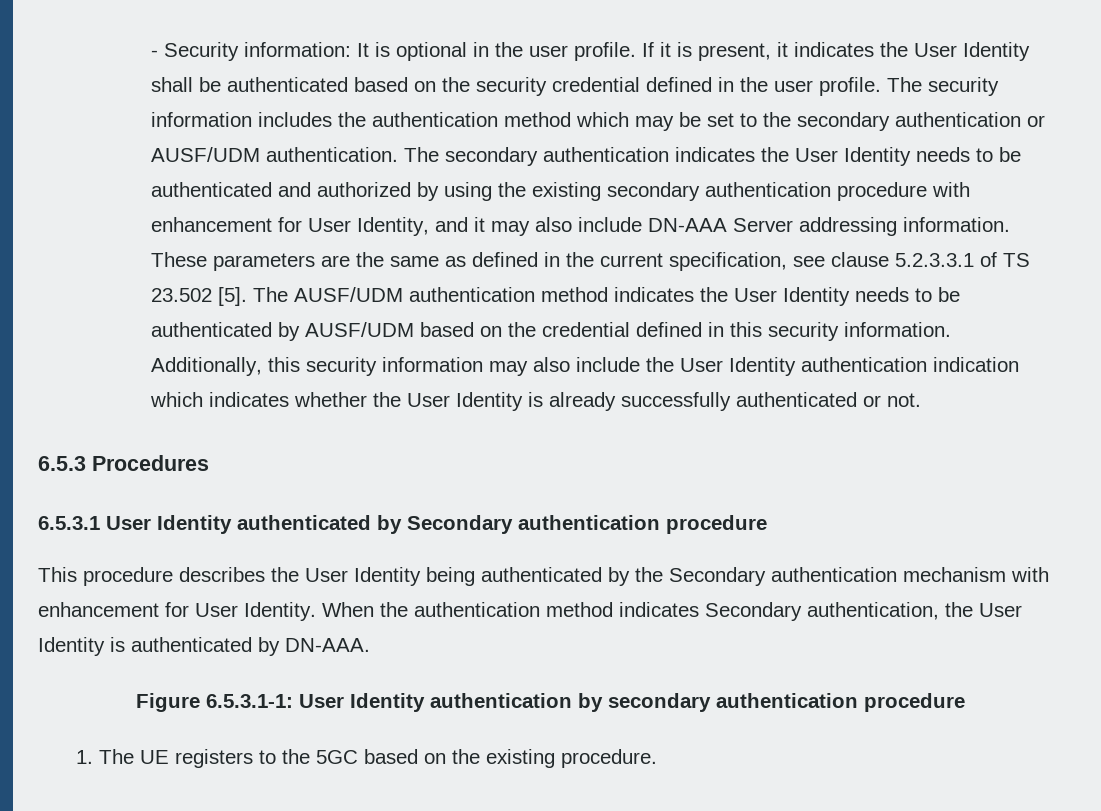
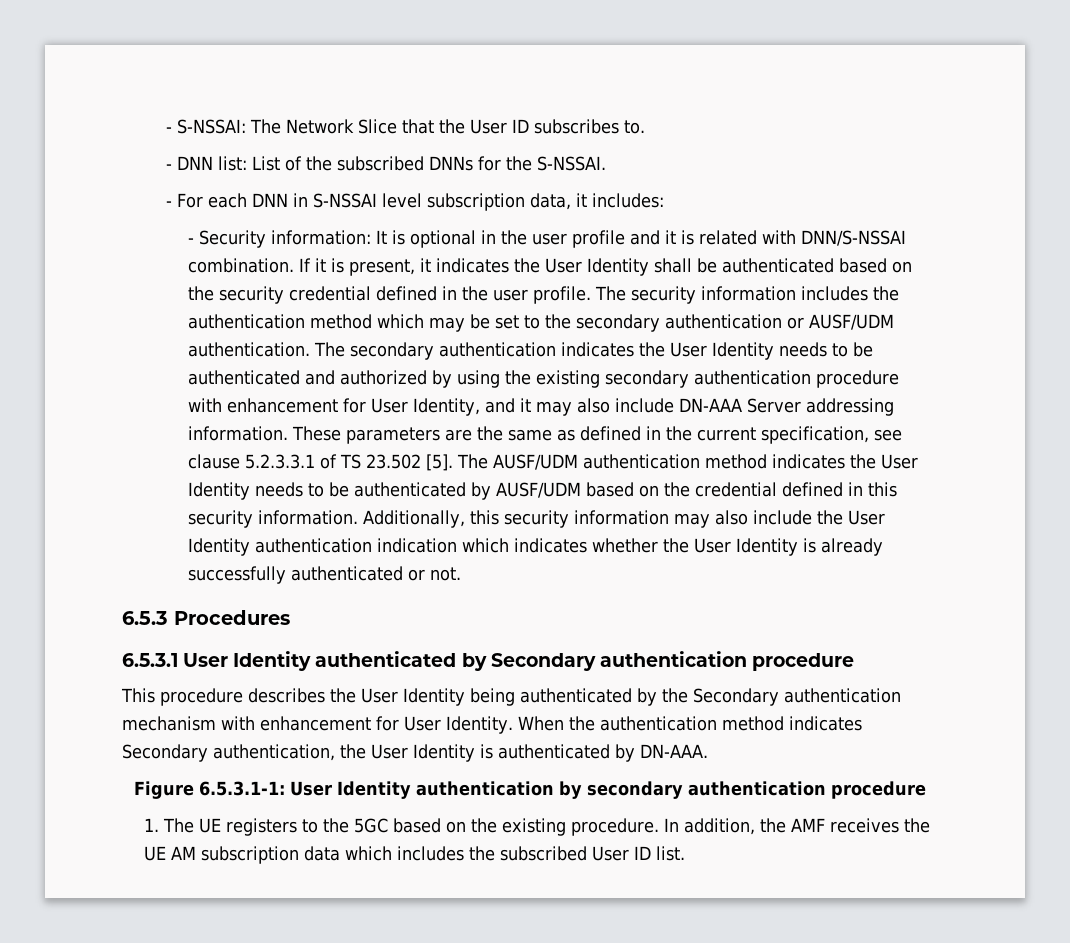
[151,50,159,57] - -> [165,119,645,134] [165,156,606,171] [165,193,664,211] [187,238,194,244] - S-NSSAI: The Network Slice that the User ID subscribes to. // - DNN list: List of the subscribed DNNs for the S-NSSAI. // - For each DNN in S-NSSAI level subscription data, it includes: // -
[574,42,637,61] profile. -> [571,230,906,248] [187,258,294,273] profile and it is related with DNN/S-NSSAI combination.
(657, 758) none -> [663,818,930,835] [143,846,685,864] In addition, the AMF receives the UE AM subscription data which includes the subscribed User ID list.

